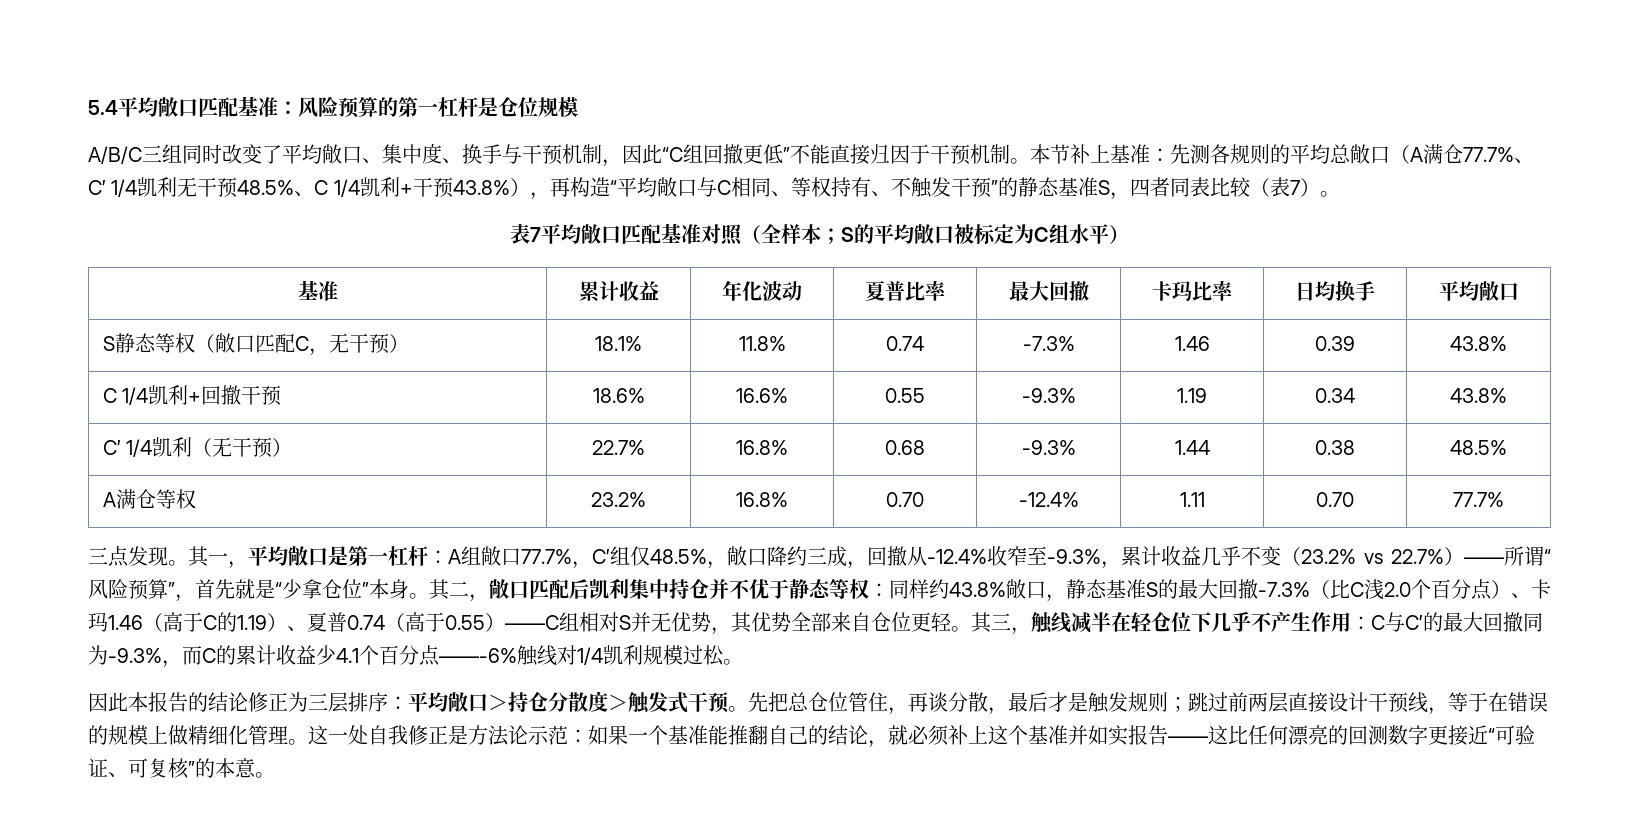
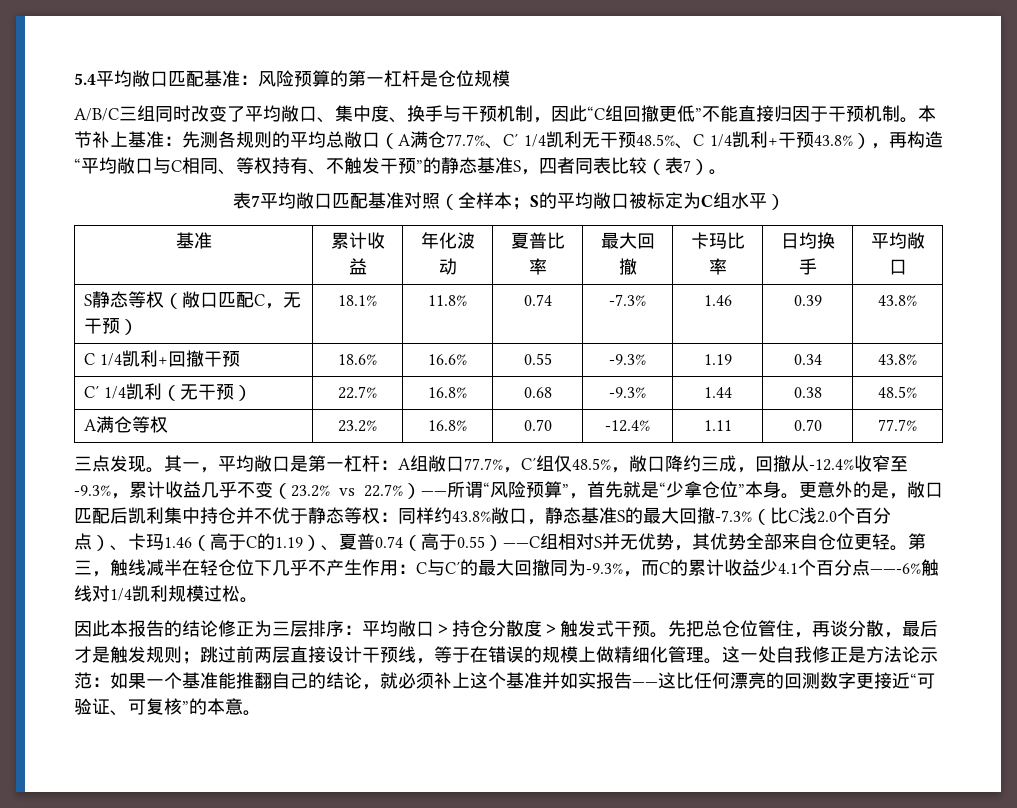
[429,579,469,600] 其二 -> [799,481,889,498] 更意外的是
[971,612,992,633] 其 -> [908,533,926,550] 第

